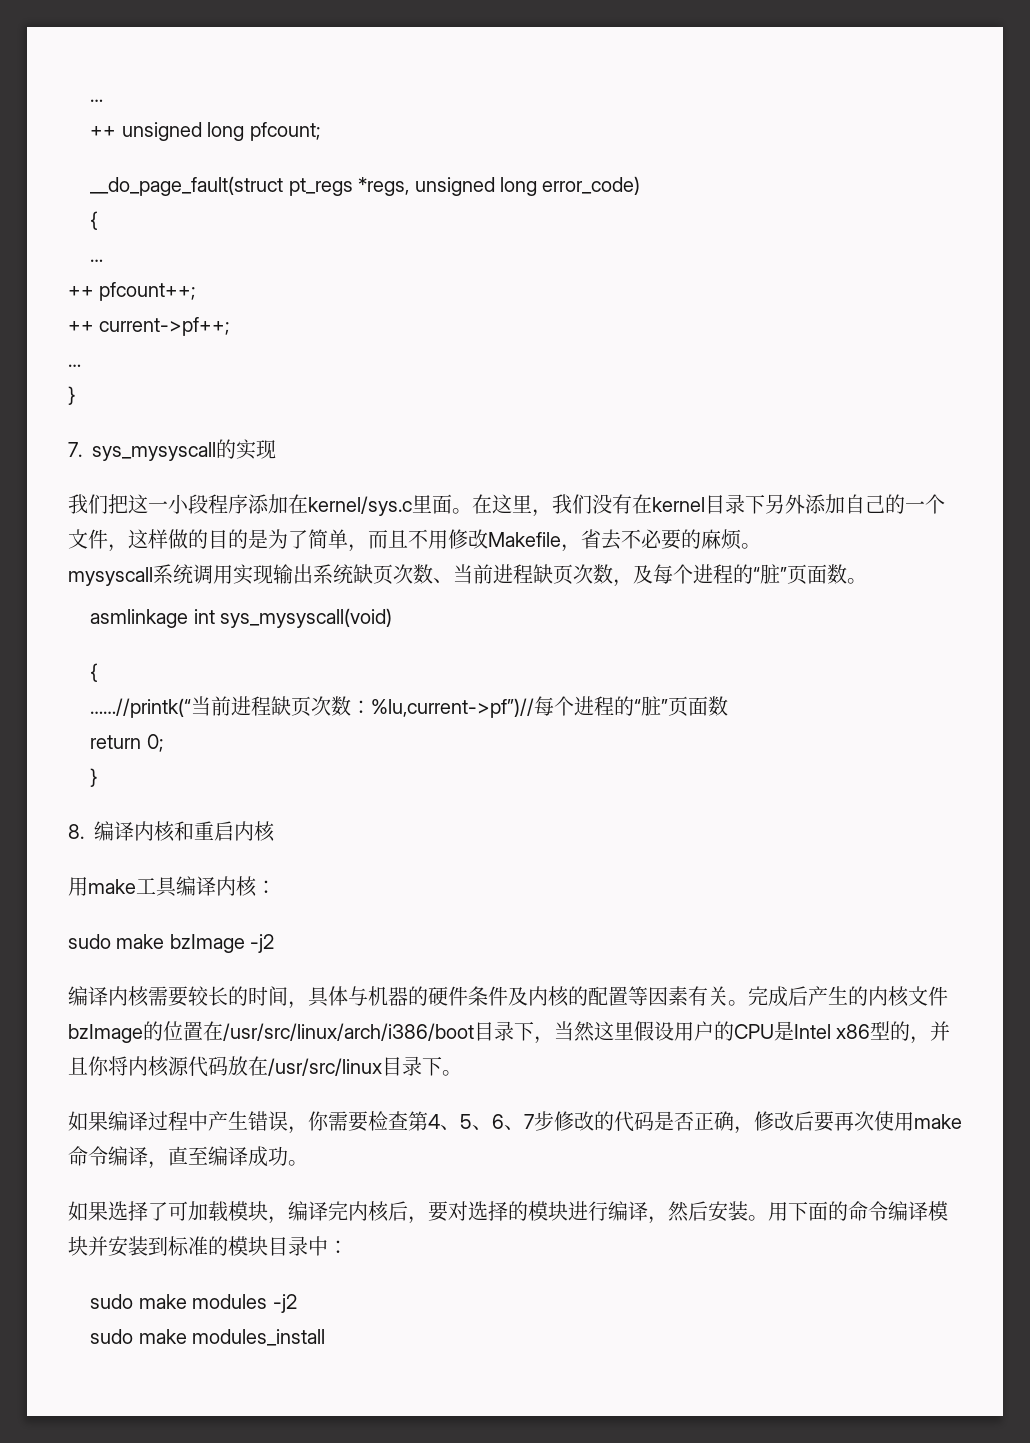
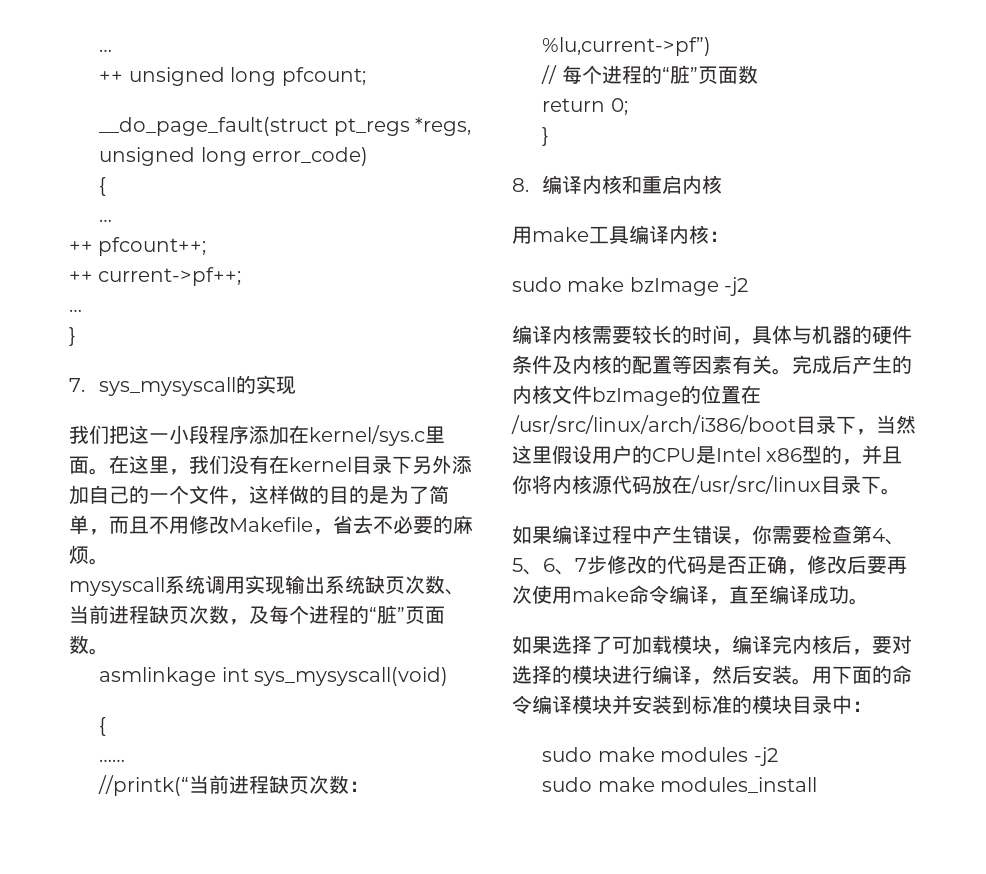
[90,698,192,718] ……//printk(“ -> [99,759,126,762] [98,775,190,796] …… // //printk(“
[371,698,535,718] %lu,current->pf”)// -> [542,37,712,56] [541,65,558,84] %lu,current->pf”) // //

